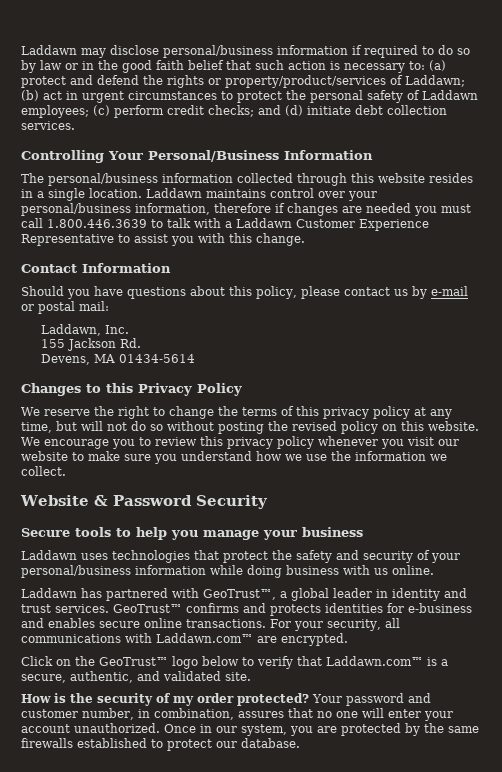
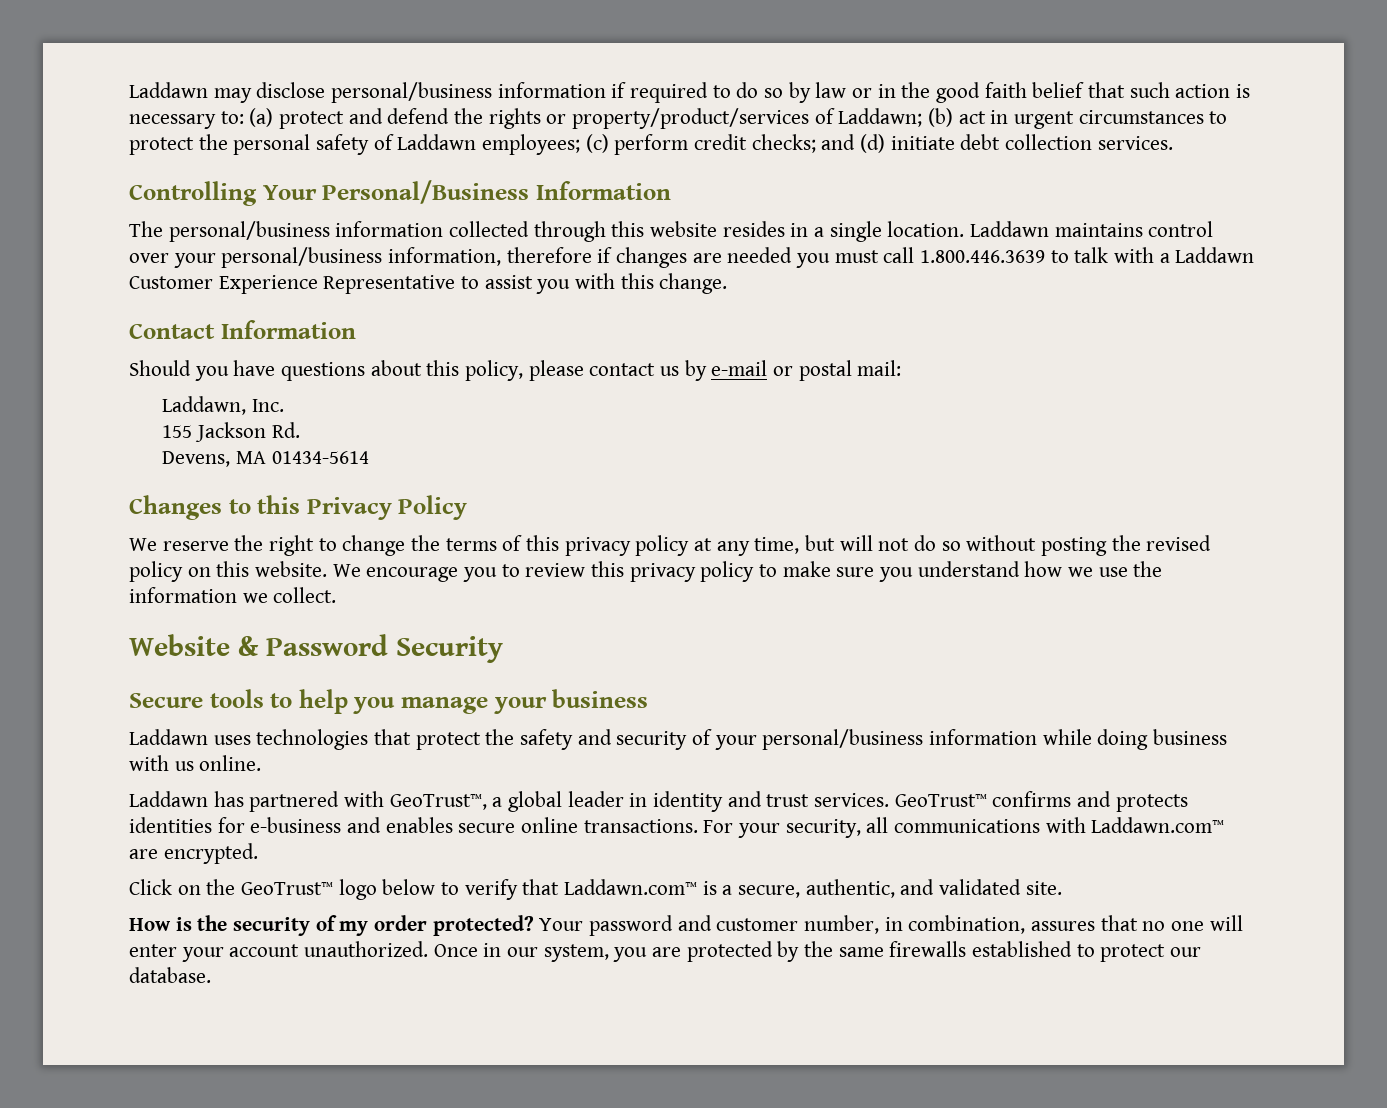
[318,436,459,449] [21,451,68,461] whenever you visit our website -> (755, 571) none

